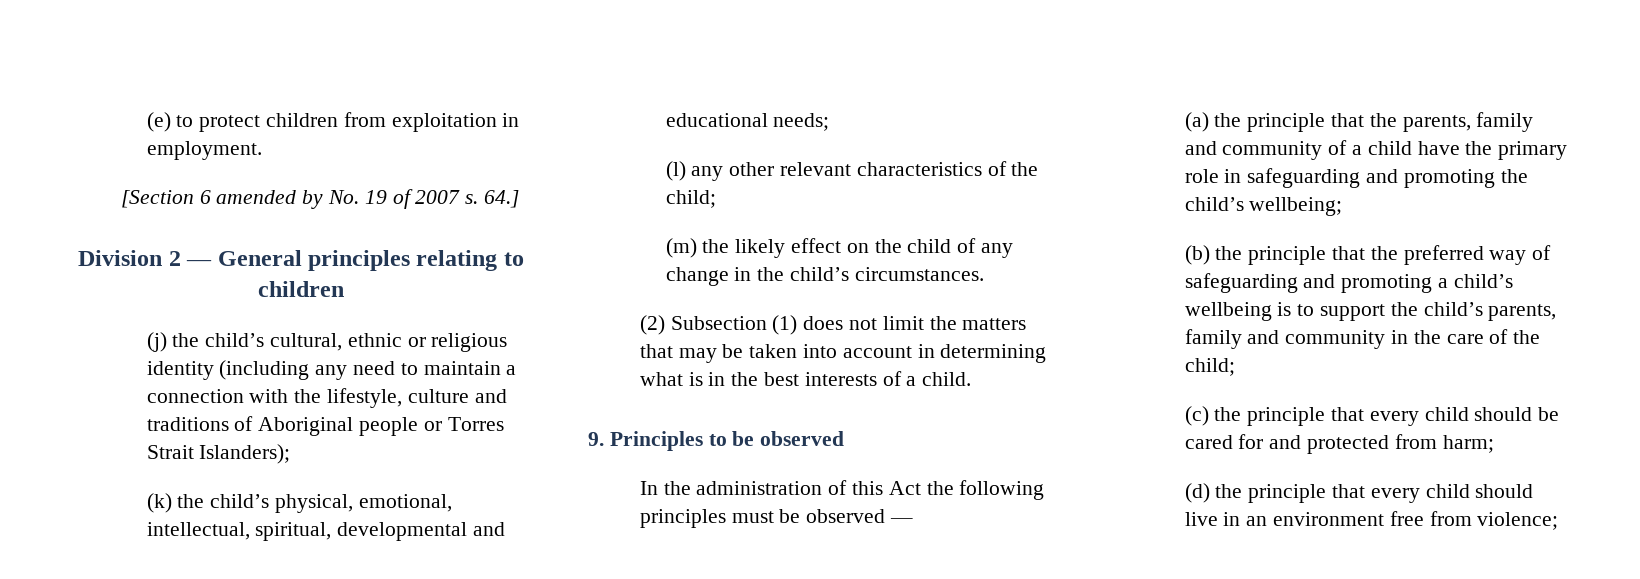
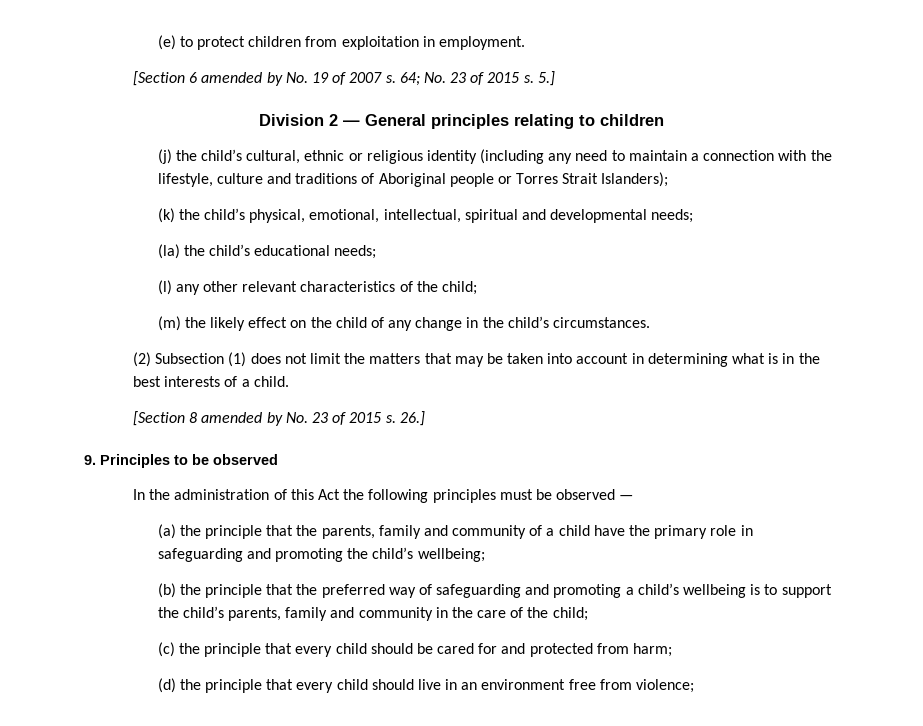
[484,190,520,208] 64.] -> [399,71,555,86] 64; No. 23 of 2015 s. 5.]
[255,522,506,541] spiritual, developmental and -> [464,209,694,223] [157,244,250,259] spiritual and developmental needs; // (la) the child’s
(972, 379) none -> [133,411,425,426] // [Section 8 amended by No. 23 of 2015 s. 26.]

